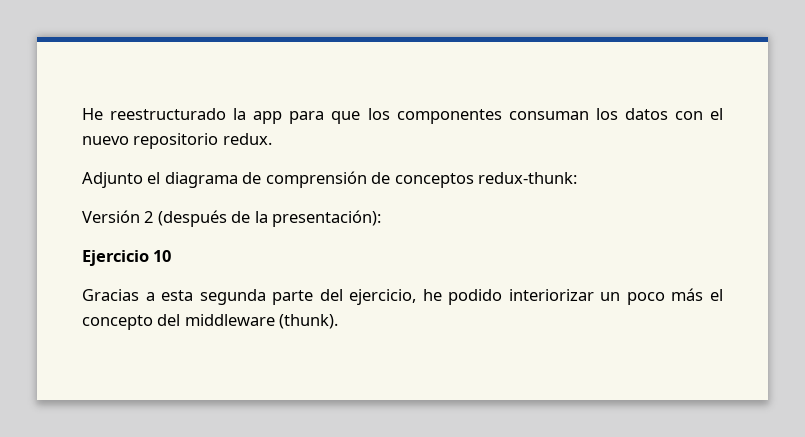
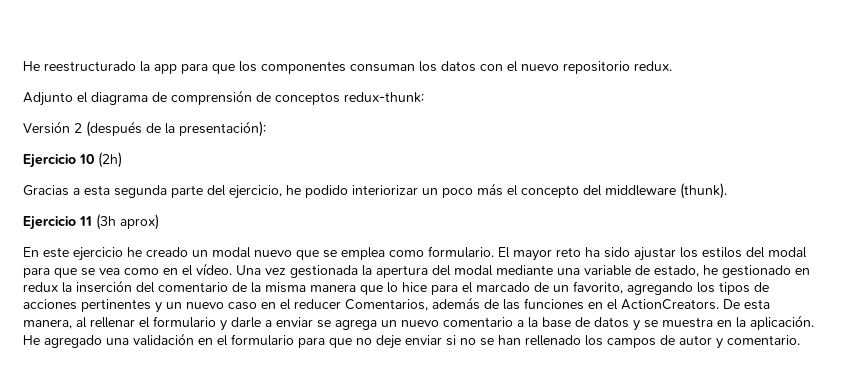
(172, 256) none -> [98,152,122,168] (2h)
(339, 321) none -> [23,214,159,230] [23,246,807,261] [23,263,810,278] [23,280,769,295] [23,297,770,313] [23,315,814,331] [23,333,800,349] // Ejercicio 11 (3h aprox) // En este ejercicio he creado un modal nuevo que se emplea como formulario. El mayor reto ha sido ajustar los estilos del modal para que se vea como en el vídeo. Una vez gestionada la apertura del modal mediante una variable de estado, he gestionado en redux la inserción del comentario de la misma manera que lo hice para el marcado de un favorito, agregando los tipos de acciones pertinentes y un nuevo caso en el reducer Comentarios, además de las funciones en el ActionCreators. De esta manera, al rellenar el formulario y darle a enviar se agrega un nuevo comentario a la base de datos y se muestra en la aplicación. He agregado una validación en el formulario para que no deje enviar si no se han rellenado los campos de autor y comentario.

